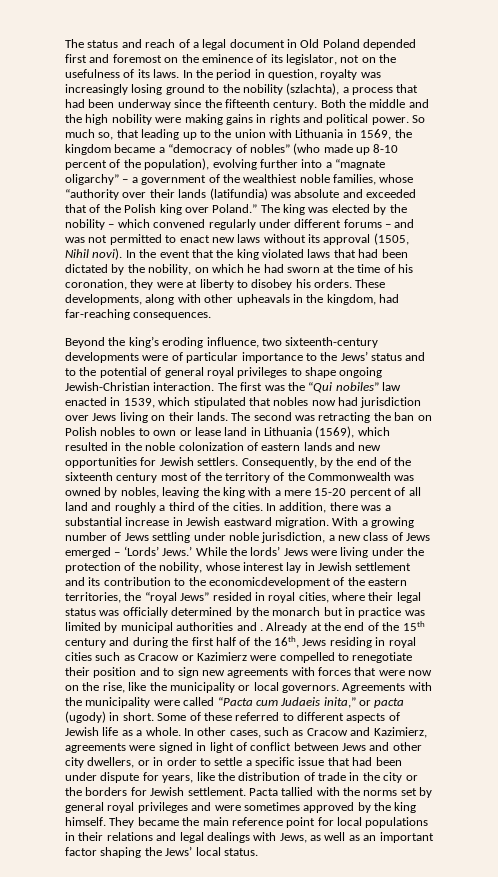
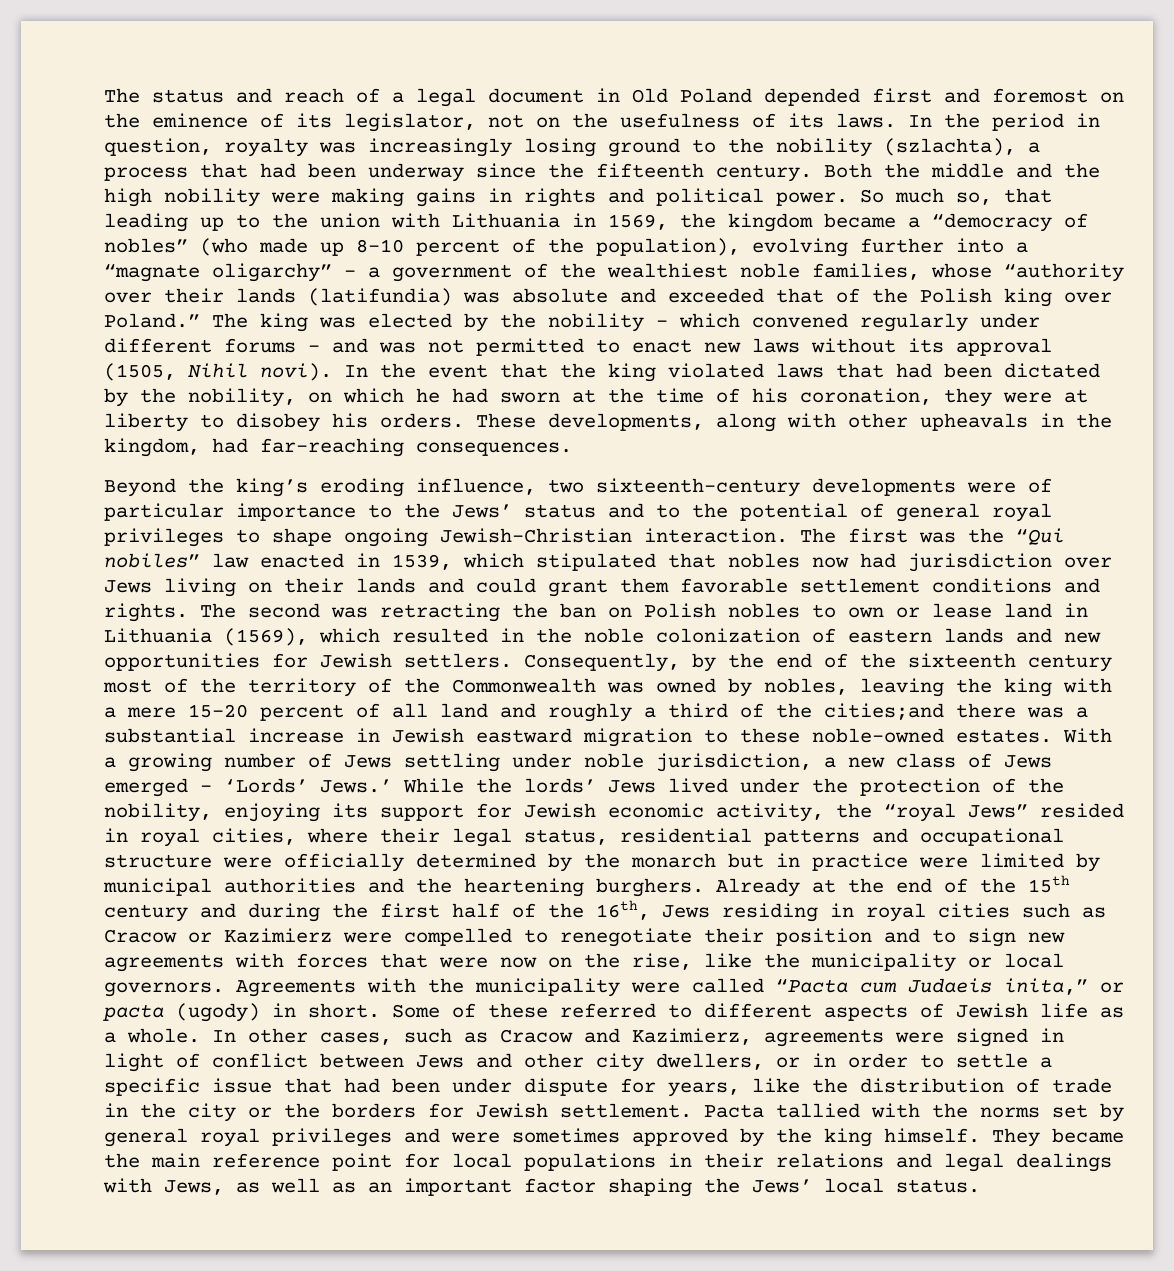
[196,412,228,421] lands. -> [356,578,1100,597] [104,603,188,622] lands and could grant them favorable settlement conditions and rights.
[232,502,327,513] cities. In addition, -> [824,703,944,720] cities;and
[274,517,329,528] migration. -> [583,728,1052,747] migration to these noble-owned estates.
[311,547,369,558] were living -> [668,778,728,793] lived
[205,562,412,573] [65,577,407,588] [65,592,121,603] whose interest lay in Jewish settlement and its contribution to the economicdevelopment of the eastern territories, -> [224,803,824,822] enjoying its support for Jewish economic activity,
[65,608,120,616] status was -> [524,828,1064,846] [104,854,272,868] status, residential patterns and occupational structure were
[404,610,425,616] was -> [919,857,968,868] were
[259,629,263,631] . -> [416,878,704,897] the heartening burghers.

